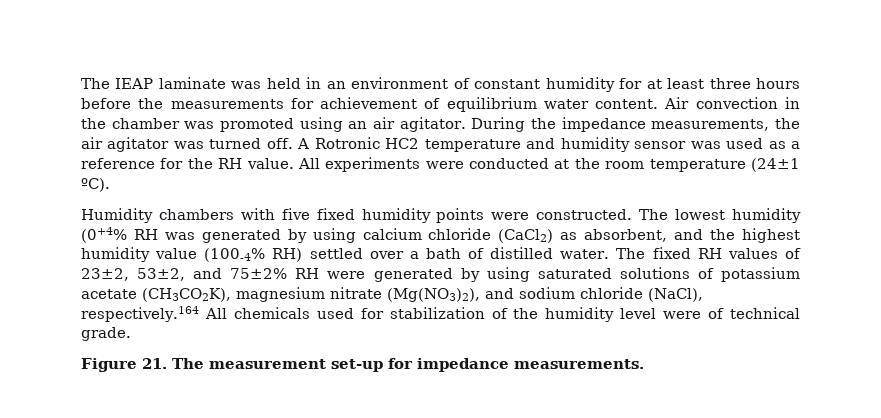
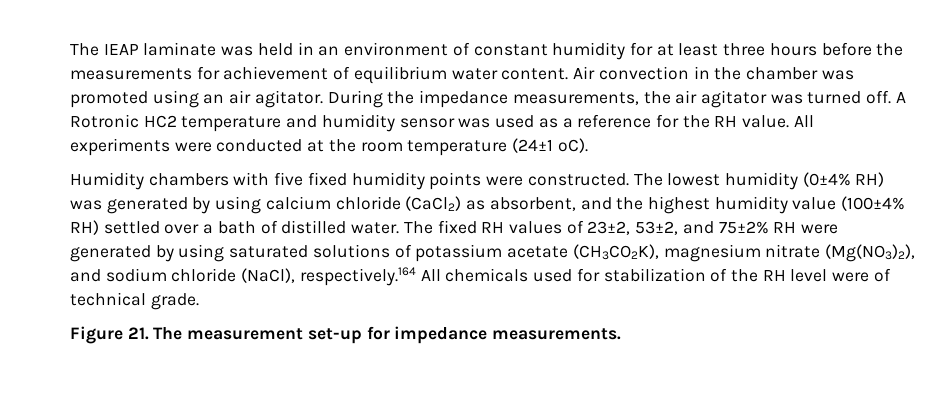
[81,227,158,243] (0+4% RH -> [802,172,885,187] (0±4% RH)
[204,248,266,262] (100-4% -> [841,196,906,211] (100±4%
[545,307,615,322] humidity -> [762,270,786,281] RH

